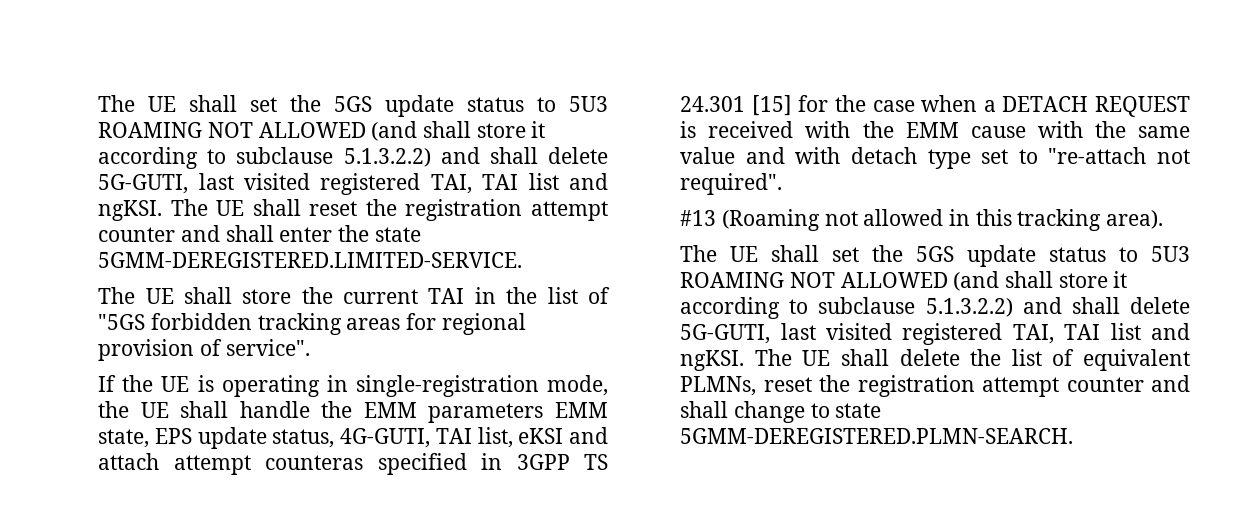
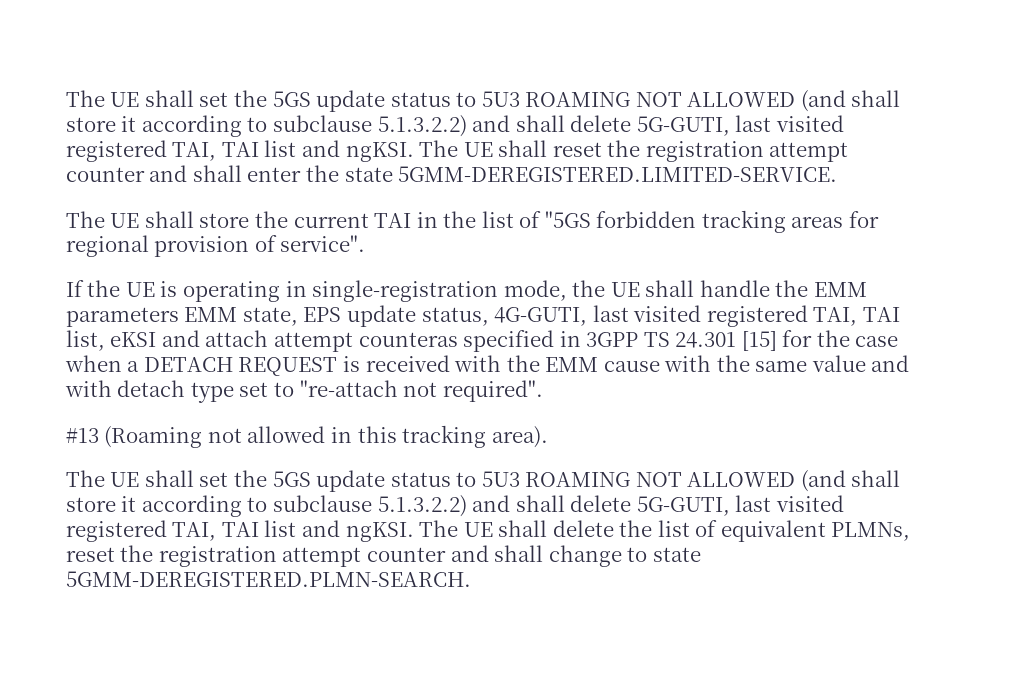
(431, 438) none -> [592,305,858,327] last visited registered TAI,

